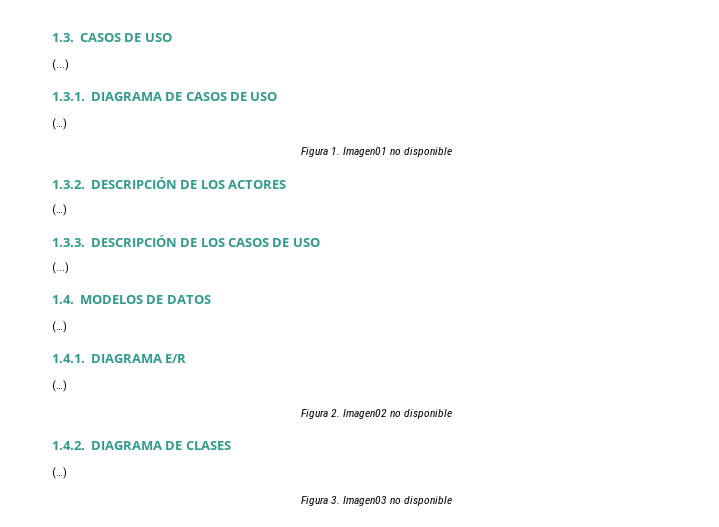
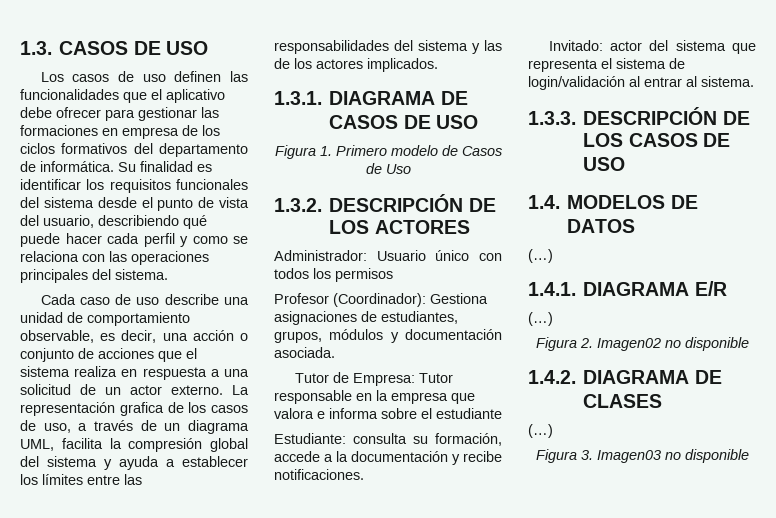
[52,59,69,71] (...) -> [40,71,248,82] [20,89,225,103] [20,107,219,121] [20,125,220,139] [20,143,249,157] [20,161,212,172] [20,179,248,193] [20,197,250,211] [20,215,207,229] [20,233,248,247] [20,251,209,265] [20,269,168,283] [40,294,249,305] [20,312,190,326] [20,330,248,343] [20,348,197,362] [20,366,249,380] [20,384,249,395] [20,402,248,416] [20,420,249,434] [20,438,248,452] [20,456,248,470] [20,474,142,485] [274,40,502,54] [274,58,438,72] Los casos de uso definen las funcionalidades que el aplicativo debe ofrecer para gestionar las formaciones en empresa de los ciclos formativos del departamento de informática. Su finalidad es identificar los requisitos funcionales del sistema desde el punto de vista del usuario, describiendo qué puede hacer cada perfil y como se relaciona con las operaciones principales del sistema. // Cada caso de uso describe una unidad de comportamiento observable, es decir, una acción o conjunto de acciones que el sistema realiza en respuesta a una solicitud de un actor externo. La representación grafica de los casos de uso, a través de un diagrama UML, facilita la compresión global del sistema y ayuda a establecer los límites entre las responsabilidades del sistema y las de los actores implicados.
[52,118,67,130] // (…) -> (478, 122) none
[343,147,453,157] Imagen01 no disponible -> [335,145,502,156] [365,163,411,174] Primero modelo de Casos de Uso
[52,204,67,216] (…) -> [274,250,502,261] [274,268,393,282] [274,293,488,307] [274,311,458,325] [274,329,502,343] [274,347,335,358] [294,372,453,386] [274,390,475,404] [274,408,502,419] [274,433,502,446] [274,451,502,465] [274,469,364,480] [548,40,756,54] [528,58,685,72] [528,76,754,90] Administrador: Usuario único con todos los permisos // Profesor (Coordinador): Gestiona asignaciones de estudiantes, grupos, módulos y documentación asociada. // Tutor de Empresa: Tutor responsable en la empresa que valora e informa sobre el estudiante // Estudiante: consulta su formación, accede a la documentación y recibe notificaciones. // Invitado: actor del sistema que representa el sistema de login/validación al entrar al sistema.
[52,262,69,274] // (...) -> (626, 164) none

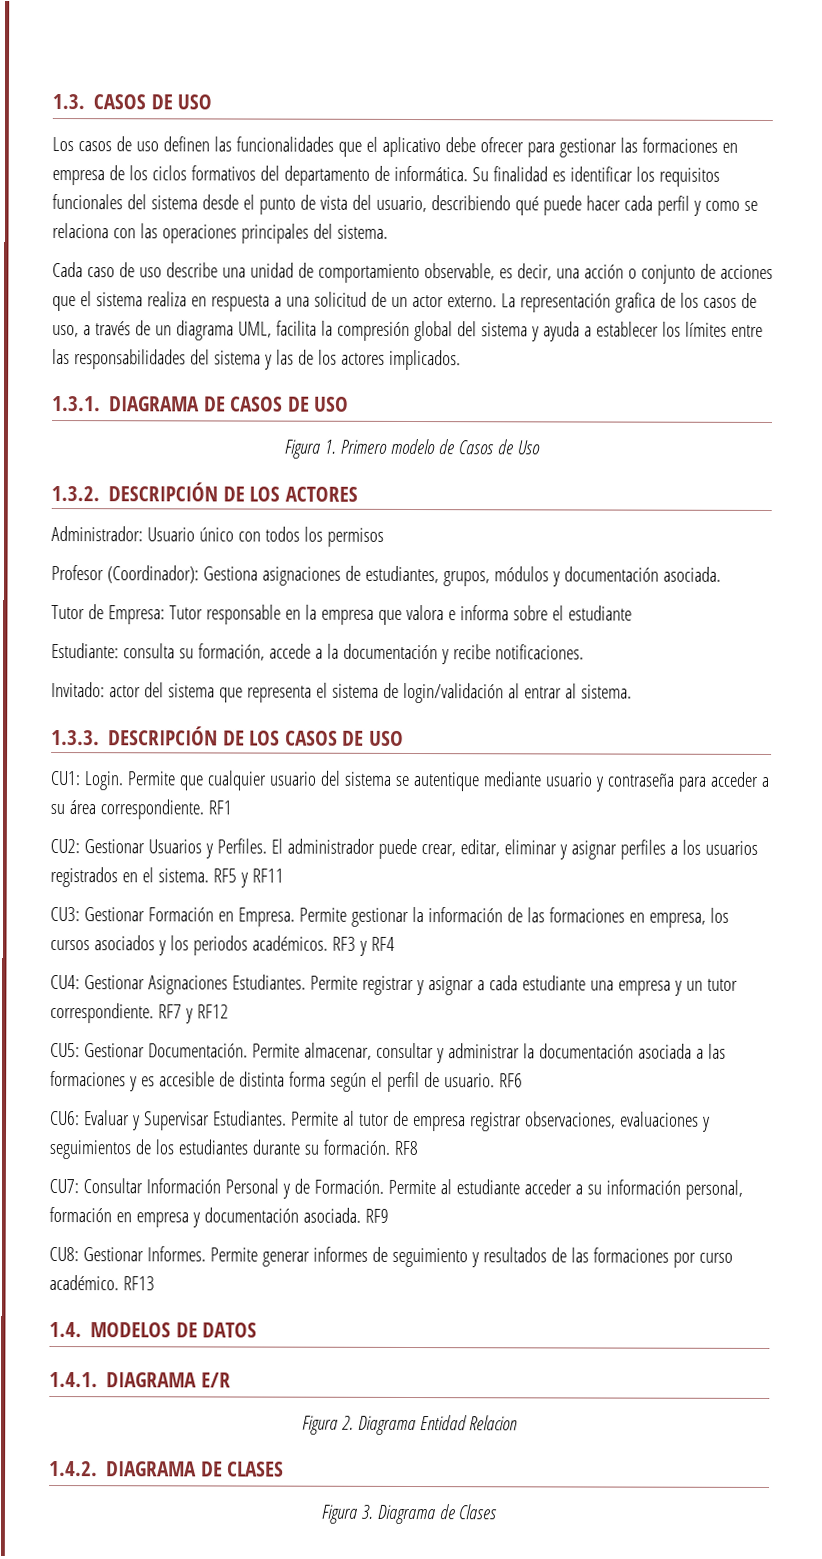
(626, 164) none -> [50,770,770,792] [50,799,232,820] [50,838,758,860] [50,866,284,888] [50,906,729,928] [50,935,395,956] [50,974,738,996] [50,1002,229,1024] [50,1042,726,1064] [50,1070,523,1093] [50,1110,710,1132] [49,1139,418,1160] [49,1178,743,1200] [49,1206,389,1228] [49,1246,733,1268] [49,1274,155,1291] // CU1: Login. Permite que cualquier usuario del sistema se autentique mediante usuario y contraseña para acceder a su área correspondiente. RF1 // CU2: Gestionar Usuarios y Perfiles. El administrador puede crear, editar, eliminar y asignar perfiles a los usuarios registrados en el sistema. RF5 y RF11 // CU3: Gestionar Formación en Empresa. Permite gestionar la información de las formaciones en empresa, los cursos asociados y los periodos académicos. RF3 y RF4 // CU4: Gestionar Asignaciones Estudiantes. Permite registrar y asignar a cada estudiante una empresa y un tutor correspondiente. RF7 y RF12 // CU5: Gestionar Documentación. Permite almacenar, consultar y administrar la documentación asociada a las formaciones y es accesible de distinta forma según el perfil de usuario. RF6 // CU6: Evaluar y Supervisar Estudiantes. Permite al tutor de empresa registrar observaciones, evaluaciones y seguimientos de los estudiantes durante su formación. RF8 // CU7: Consultar Información Personal y de Formación. Permite al estudiante acceder a su información personal, formación en empresa y documentación asociada. RF9 // CU8: Gestionar Informes. Permite generar informes de seguimiento y resultados de las formaciones por curso académico. RF13
[528,249,553,263] // (…) -> (258, 1330) none
[528,312,553,326] // (…) -> (231, 1380) none
[596,337,749,351] Imagen02 no disponible -> [357,1415,519,1436] Diagrama Entidad Relacion
[528,424,553,438] // (…) -> (285, 1469) none
[596,449,749,463] Imagen03 no disponible -> [376,1504,498,1525] Diagrama de Clases

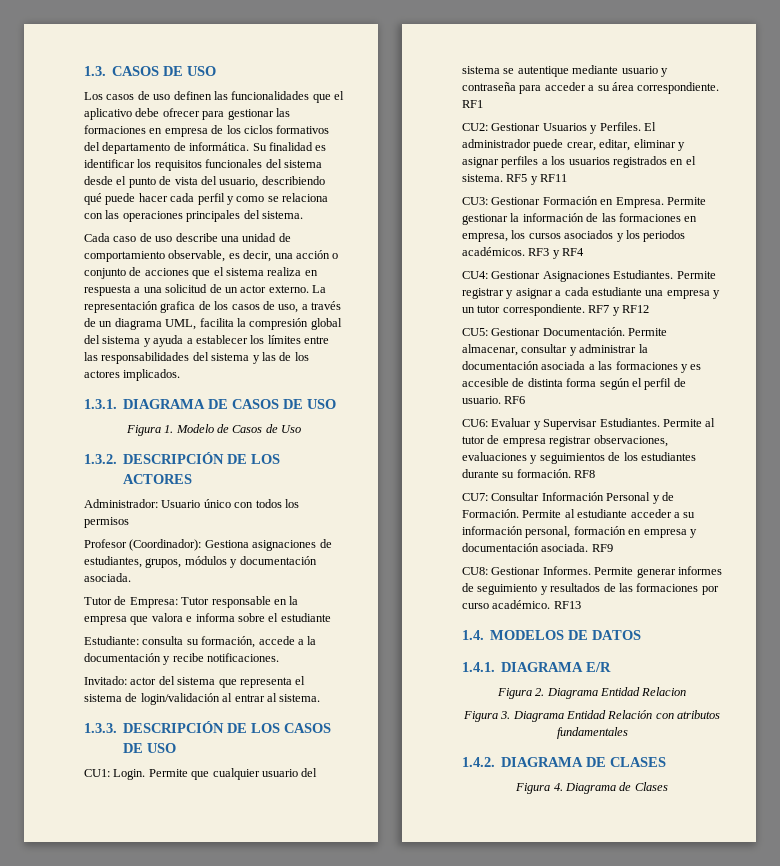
[340,438,436,455] Primero modelo -> [175,424,214,433] Modelo
(519, 1423) none -> [462,710,721,722] [556,727,628,739] // Figura 3. Diagrama Entidad Relación con atributos fundamentales
[360,1504,373,1519] 3. -> [553,783,563,791] 4.

